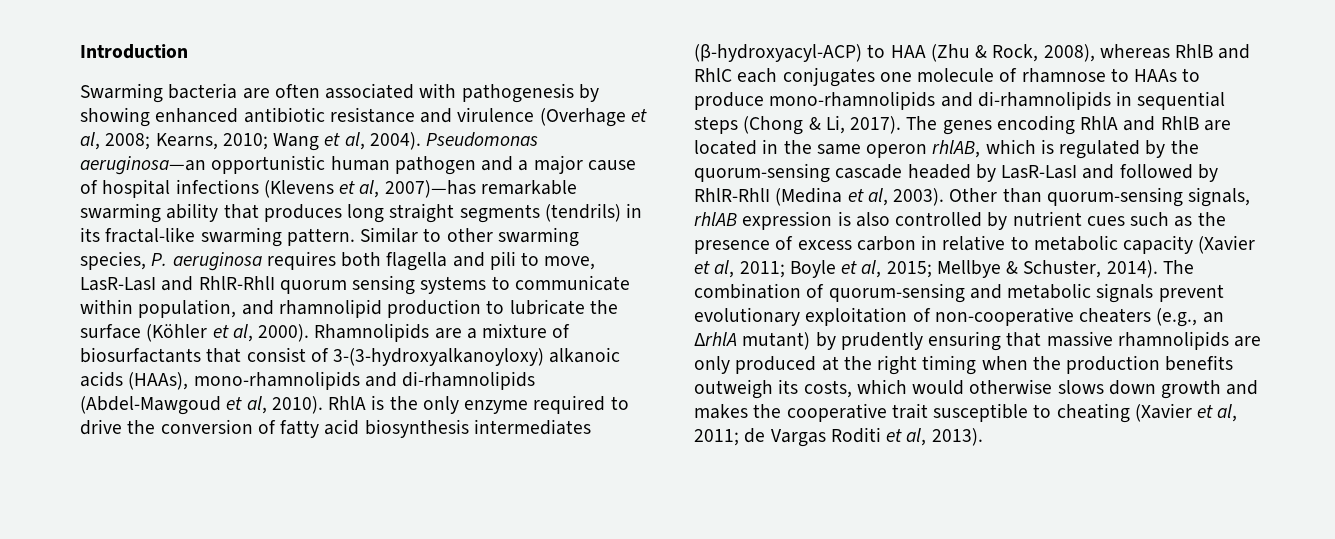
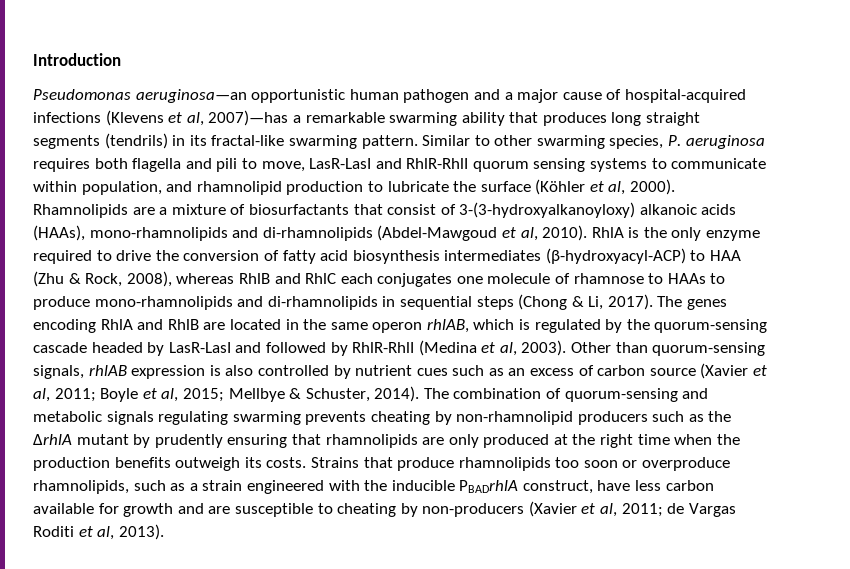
[80,83,599,103] [80,107,647,127] [80,132,421,151] Swarming bacteria are often associated with pathogenesis by showing enhanced antibiotic resistance and virulence (Overhage et al, 2008; Kearns, 2010; Wang et al, 2004). -> (121, 59) none
[102,179,171,198] hospital -> [624,89,746,103] hospital-acquired
(476, 189) none -> [292,115,301,123] a
[1197,212,1226,226] [694,235,1194,254] the presence of excess carbon in relative to metabolic capacity -> [508,365,696,376] an excess of carbon source
[1158,284,1224,302] [694,307,1224,327] [694,332,811,350] prevent evolutionary exploitation of non-cooperative cheaters (e.g., an ΔrhlA mutant) -> [158,411,732,425] [33,434,129,445] regulating swarming prevents cheating by non-rhamnolipid producers such as the ΔrhlA mutant
[1046,331,1113,347] massive -> (321, 439) none
[922,355,977,375] timing -> [637,434,670,445] time
[803,379,1259,399] [694,403,928,422] costs, which would otherwise slows down growth and makes the cooperative trait -> [266,457,731,471] [33,480,714,494] [33,503,231,517] costs. Strains that produce rhamnolipids too soon or overproduce rhamnolipids, such as a strain engineered with the inducible PBADrhlA construct, have less carbon available for growth and are
(1130, 413) none -> [400,503,525,517] by non-producers

